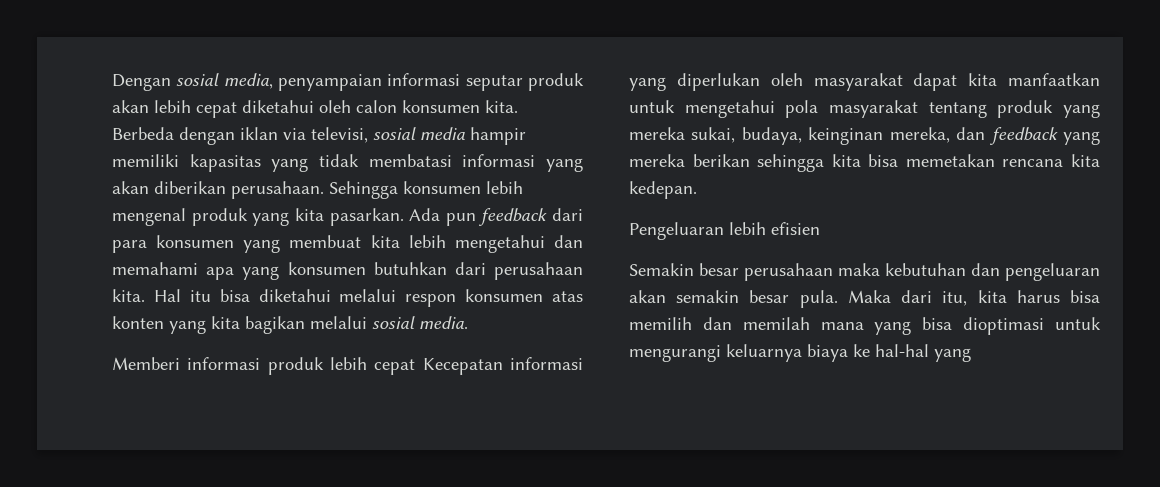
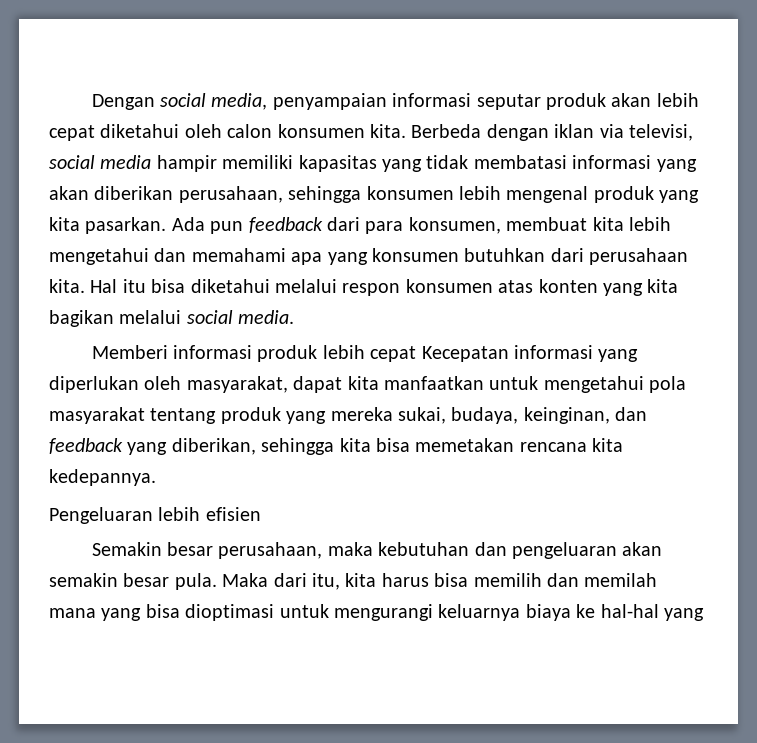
[176,73,220,86] sosial -> [159,93,206,107] social
[373,127,416,140] sosial -> [49,155,95,169] social
[231,181,398,199] perusahaan. Sehingga -> [178,186,362,203] perusahaan, sehingga
[156,235,281,253] konsumen yang -> [408,217,501,234] konsumen,
[372,316,415,329] sosial -> [186,310,233,324] social
[813,73,903,91] masyarakat -> [186,376,288,393] masyarakat,
[808,127,950,145] keinginan mereka, -> [523,407,610,424] keinginan,
[629,154,750,167] mereka berikan -> [171,438,256,455] diberikan,
[629,181,697,199] kedepan. -> [49,469,156,486] kedepannya.
[744,263,833,281] perusahaan -> [218,542,323,559] perusahaan,

